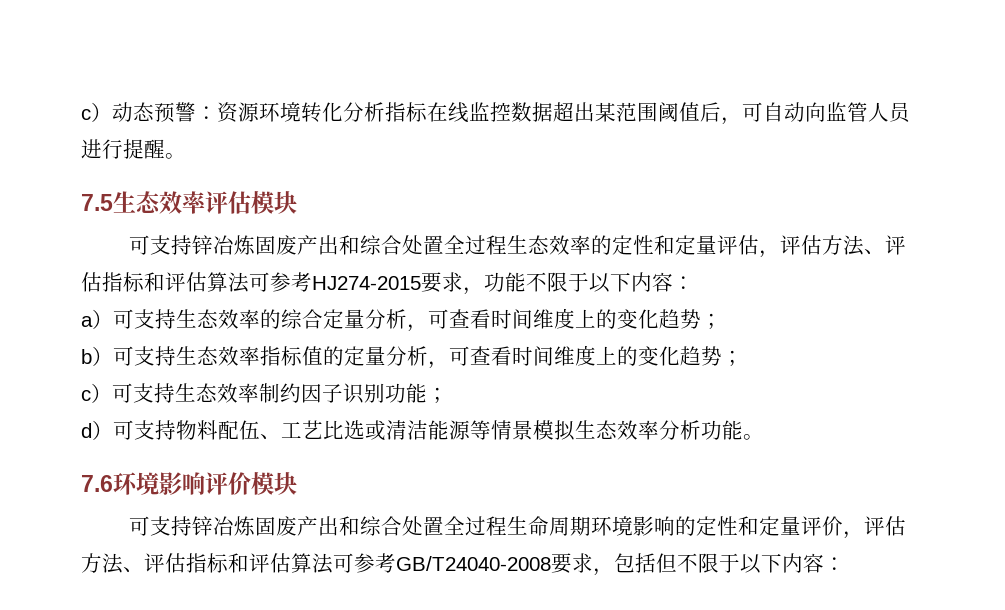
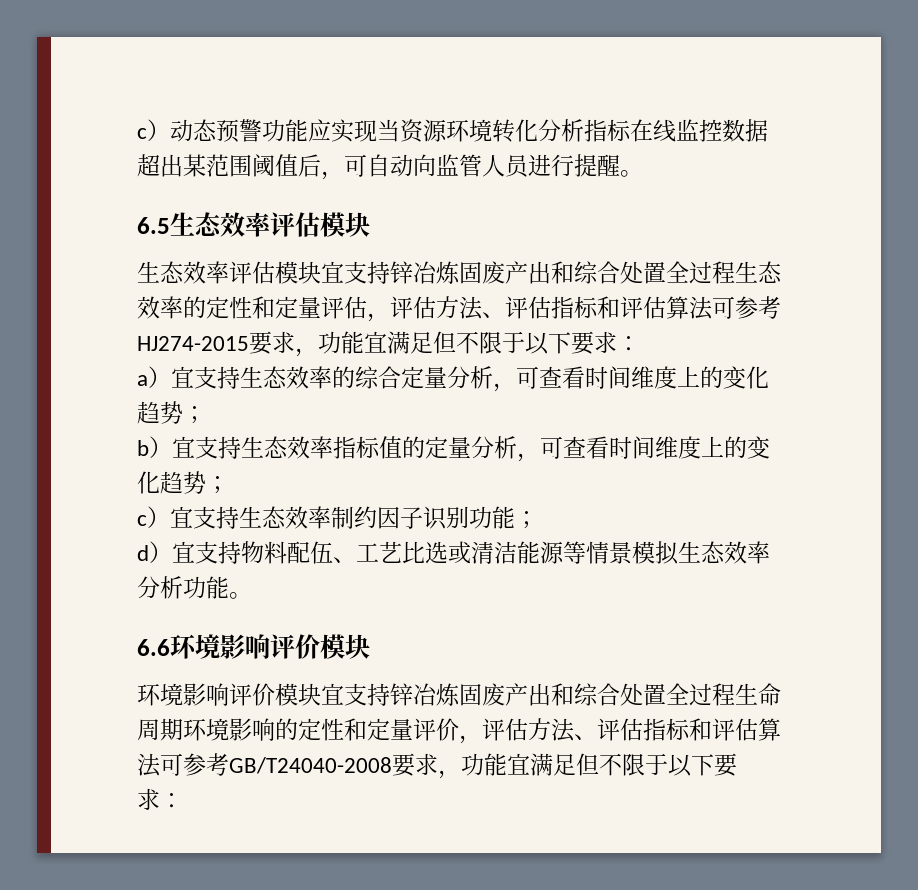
[196,106,217,120] ： -> [262,119,400,143] 功能应实现当
[81,194,113,211] 7.5 -> [137,217,170,234] 6.5
[128,235,150,255] 可 -> [137,261,344,284] 生态效率评估模块宜
[526,272,673,293] 不限于以下内容 -> [364,331,617,355] 宜满足但不限于以下要求
[113,309,134,329] 可 -> [171,366,194,388] 宜
[113,346,134,366] 可 -> [172,436,195,458] 宜
[112,383,133,403] 可 -> [170,506,193,528] 宜
[113,420,134,440] 可 -> [172,541,195,563] 宜
[81,475,113,492] 7.6 -> [137,639,170,656] 6.6
[128,516,150,536] 可 -> [137,683,344,706] 环境影响评价模块宜
[614,553,824,574] 包括但不限于以下内容 -> [461,753,737,777] [137,788,160,810] 功能宜满足但不限于以下要求

